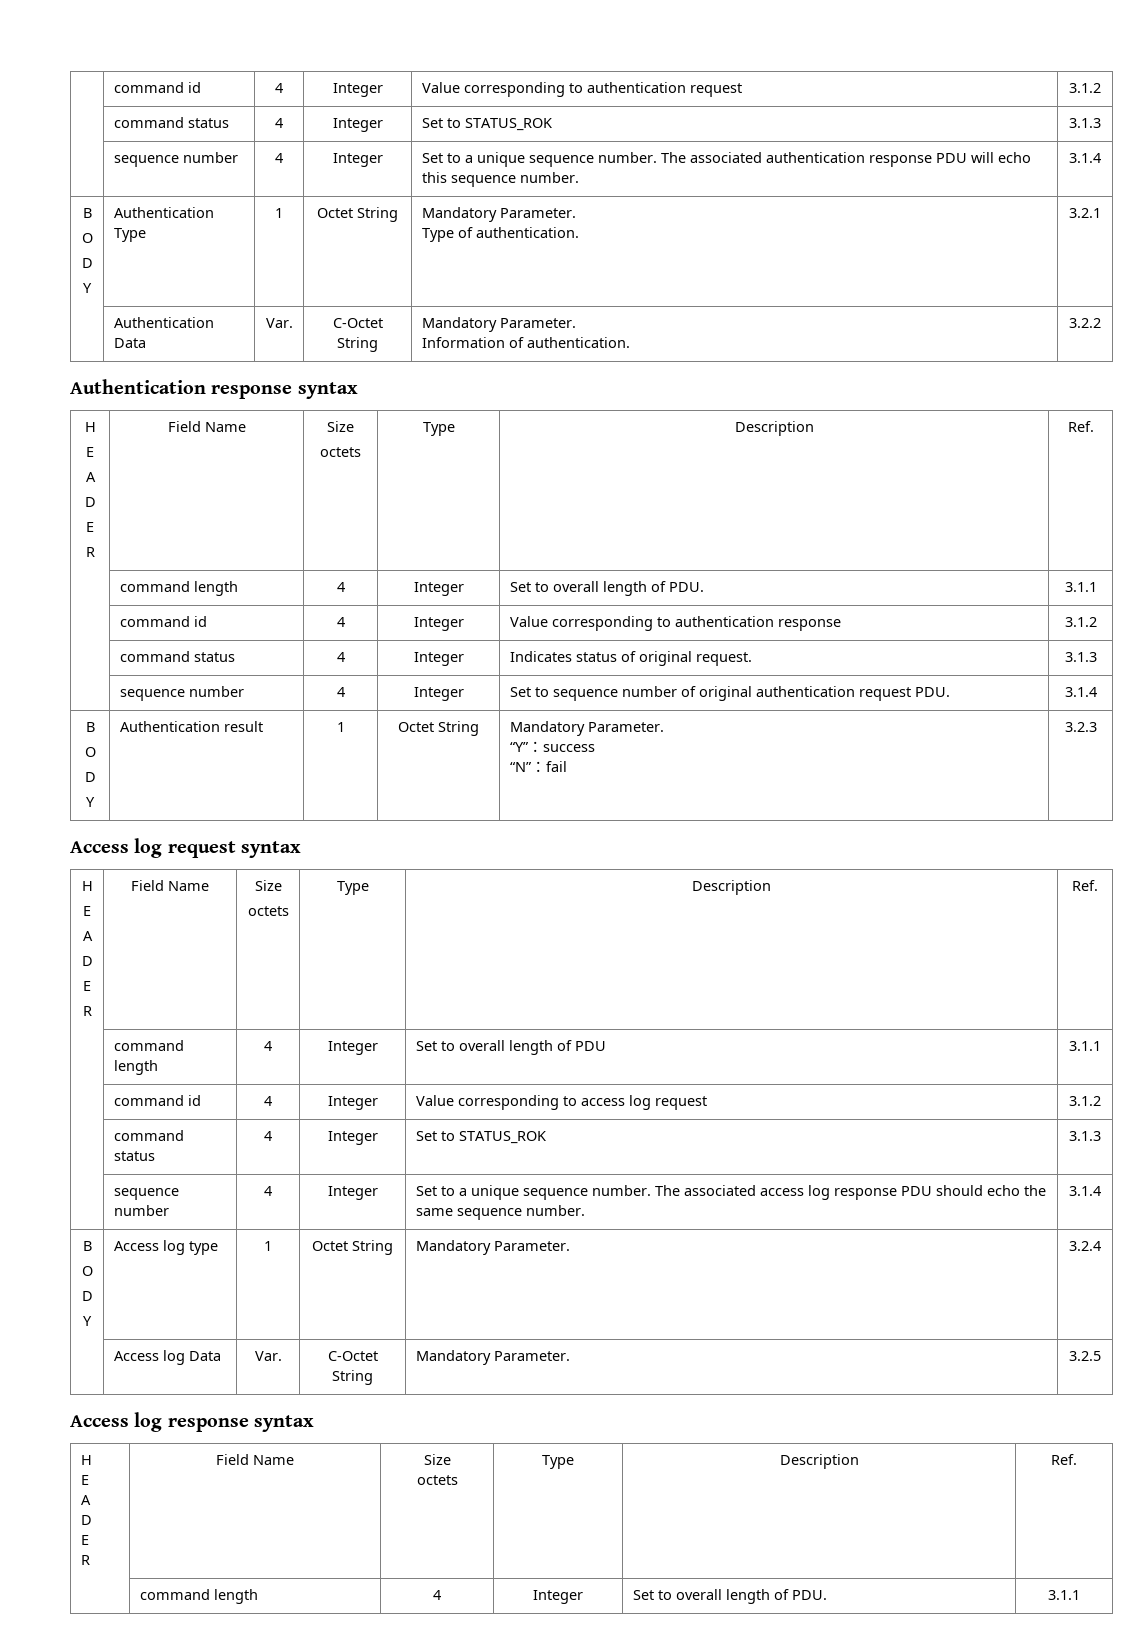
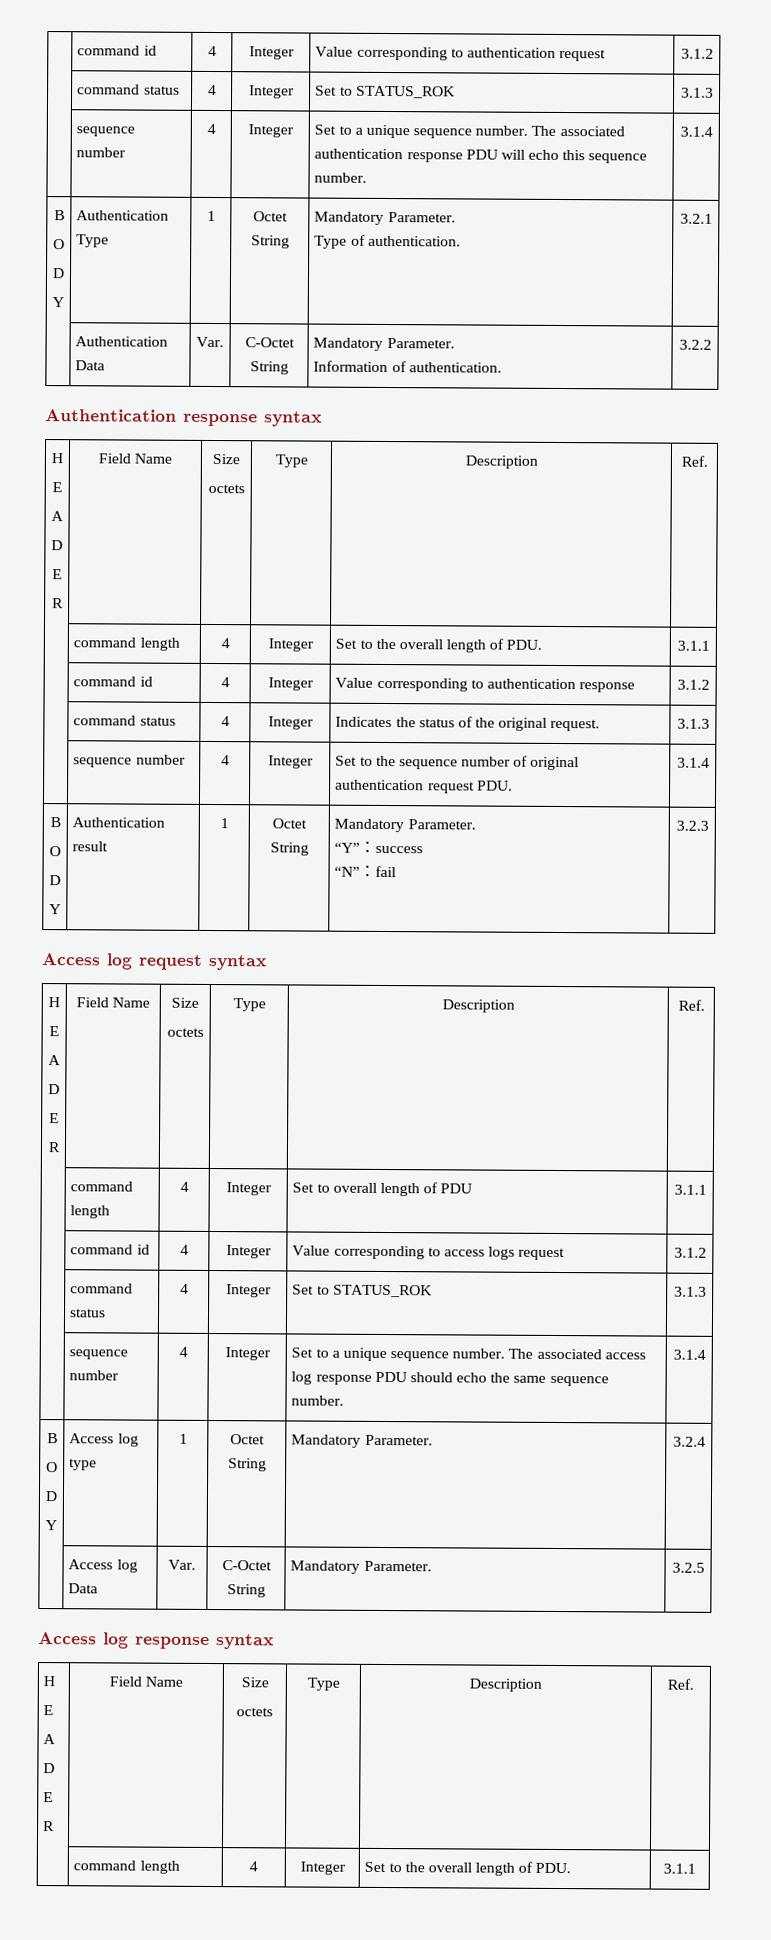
(549, 587) none -> [375,638,396,650] the
(572, 656) none -> [395,717,416,728] the
(636, 656) none -> [475,717,496,728] the
(549, 692) none -> [375,755,396,767] the
[628,1095,651,1110] log -> [488,1246,516,1260] logs
(672, 1595) none -> [404,1862,425,1873] the

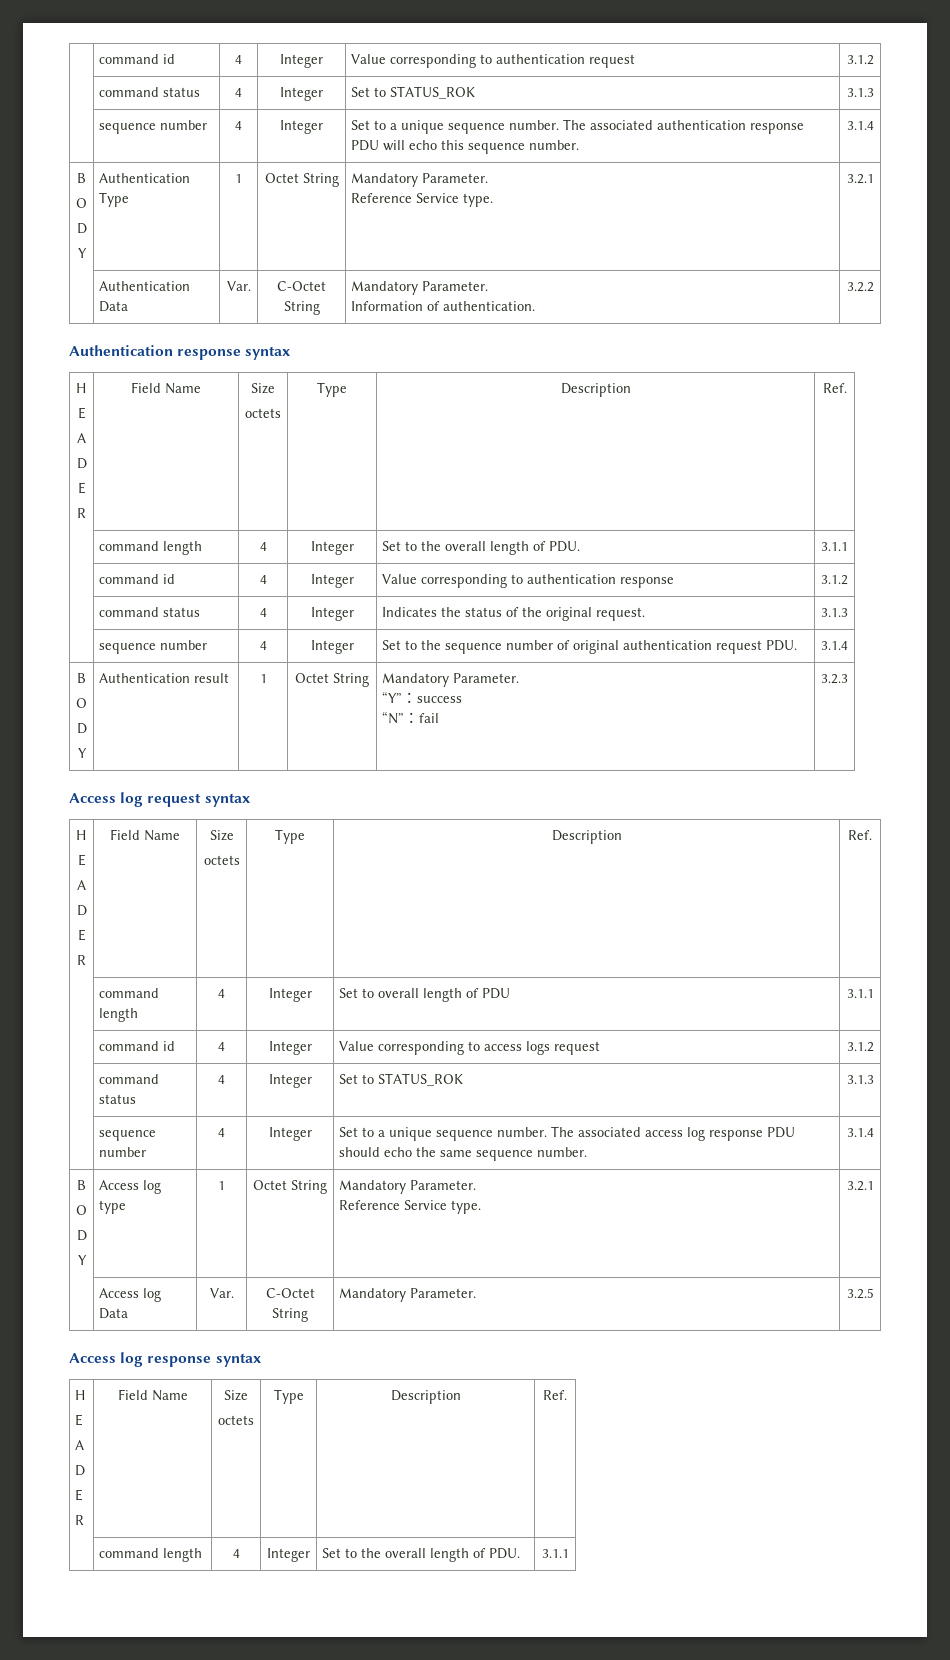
[314,234,461,249] Type of authentication. -> [351,193,494,207] Reference Service type.
[672,1436,706,1447] | 3.2.4 -> [339,1200,482,1214] [846,1181,874,1191] // Reference Service type. | 3.2.1

